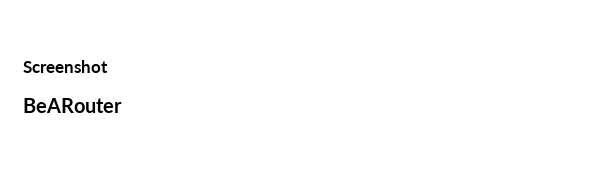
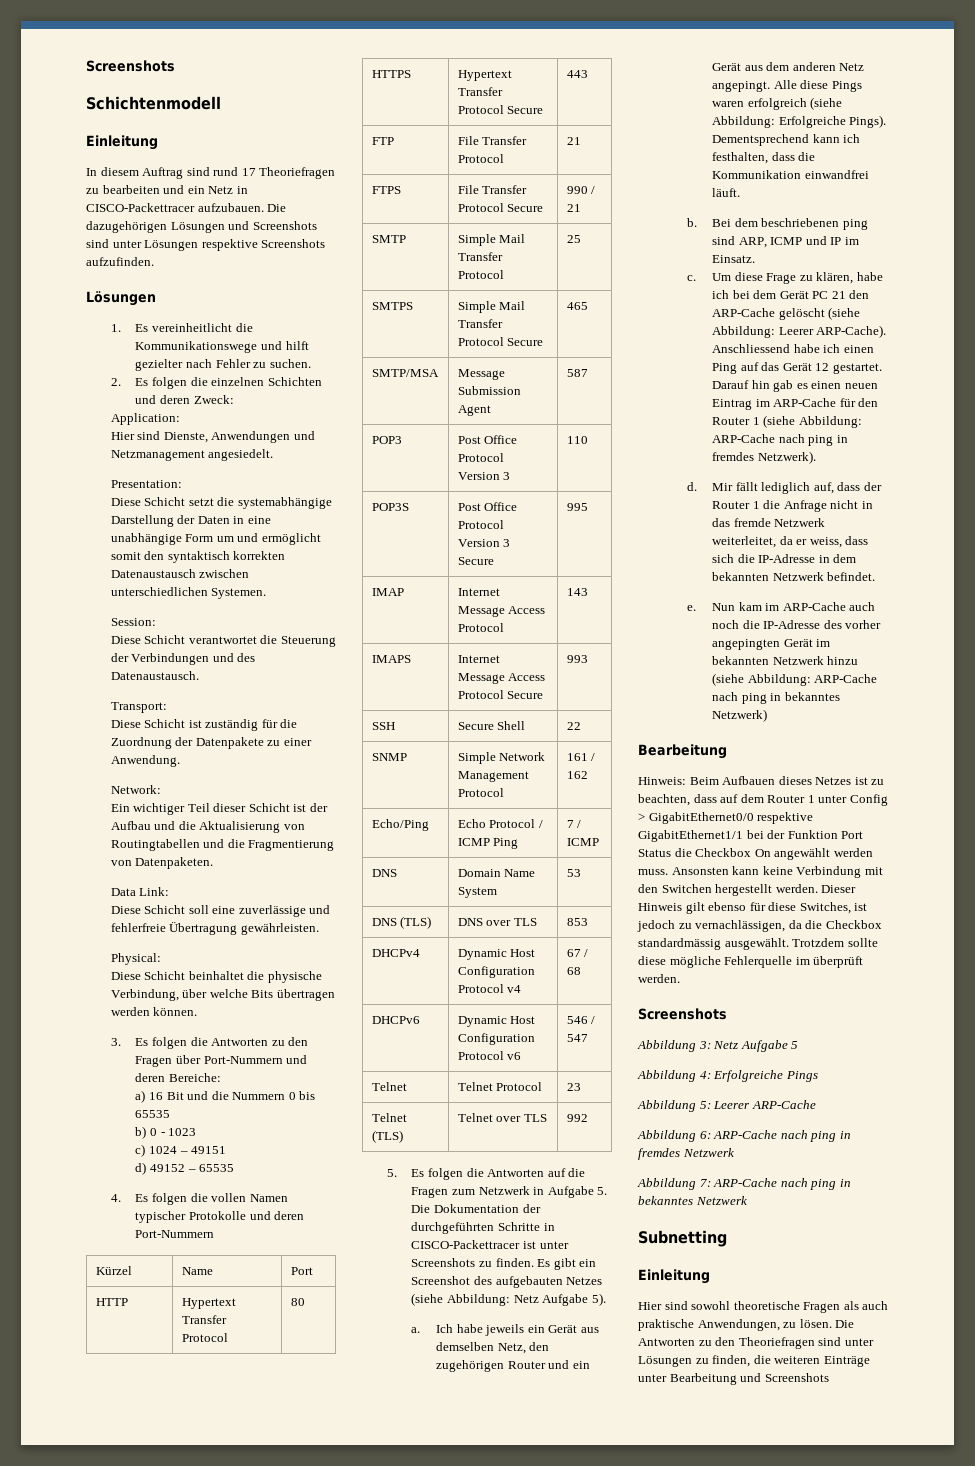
[23,60,108,73] [23,98,122,113] Screenshot // BeARouter -> [86,60,175,72] [86,96,221,110] [86,135,158,150] [86,167,336,179] [86,185,248,194] [86,203,287,212] [86,221,317,233] [86,239,326,251] [86,257,154,266] [86,291,156,306] [110,323,253,332] [135,341,309,353] [135,359,311,371] [110,377,322,389] [135,395,234,404] [110,413,180,425] [110,431,315,443] [110,449,274,461] [110,480,182,488] [110,497,332,509] [110,515,271,527] [110,533,321,545] [110,551,286,563] [110,569,250,578] [110,587,267,599] [110,618,156,626] [110,635,336,647] [110,653,256,665] [110,671,199,680] [110,702,167,713] [110,719,298,731] [110,737,312,749] [110,755,180,767] [110,785,161,794] [110,803,328,815] [110,821,305,833] [110,839,335,851] [110,857,214,869] [110,887,170,896] [110,905,331,917] [110,922,319,935] [110,953,161,965] [110,971,322,983] [110,989,335,1001] [110,1007,198,1016] [110,1037,309,1049] [135,1055,308,1067] [135,1073,221,1082] [135,1090,316,1103] [135,1110,171,1118] [135,1126,197,1139] [135,1144,227,1157] [135,1162,235,1175] [110,1193,288,1205] [135,1211,305,1223] [135,1230,215,1238] [95,1266,132,1275] [181,1267,213,1275] [290,1267,313,1275] [95,1298,128,1306] [181,1298,236,1309] [181,1315,227,1324] [181,1333,228,1342] [290,1298,305,1306] [371,70,411,78] [457,70,512,81] [457,87,503,96] [457,105,544,114] [566,70,588,78] [371,137,394,145] [457,136,528,145] [457,154,504,163] [566,137,581,145] [371,186,401,194] [457,185,528,194] [457,203,544,212] [566,186,596,194] [566,204,581,212] [371,235,406,243] [457,234,526,246] [457,252,503,261] [457,270,504,279] [566,235,581,243] [371,302,413,310] [457,301,526,313] [457,319,503,328] [457,337,544,346] [566,302,588,310] [371,369,439,377] [457,369,505,380] [457,386,521,395] [457,405,491,416] [566,369,588,377] [371,436,402,444] [457,435,518,444] [457,453,504,462] [457,472,511,480] [566,436,588,444] [371,503,409,511] [457,502,518,511] [457,520,504,529] [457,539,511,547] [457,557,494,565] [566,503,588,511] [371,588,404,596] [457,588,500,596] [457,606,546,617] [457,623,504,632] [566,588,588,596] [371,655,411,663] [457,655,500,663] [457,673,546,684] [457,690,544,699] [566,655,588,663] [371,722,395,730] [457,721,526,730] [566,722,581,730] [371,753,407,761] [457,752,546,764] [457,771,529,782] [457,788,504,797] [566,753,596,761] [566,771,588,779] [371,819,429,831] [457,819,543,828] [457,838,519,849] [566,820,582,828] [566,838,599,846] [371,869,397,877] [457,869,536,877] [457,887,497,898] [566,869,581,877] [371,916,432,929] [457,918,537,926] [566,918,588,926] [371,949,420,957] [457,949,536,960] [457,966,535,978] [457,984,522,993] [566,949,589,957] [566,967,581,975] [371,1016,420,1024] [457,1016,536,1027] [457,1033,535,1045] [457,1051,522,1060] [566,1016,596,1024] [566,1034,588,1042] [371,1082,407,1091] [457,1082,543,1091] [566,1083,581,1091] [371,1113,407,1122] [371,1130,403,1143] [457,1113,547,1122] [566,1114,588,1122] [386,1168,586,1180] [411,1186,608,1198] [411,1204,541,1213] [411,1222,555,1234] [411,1240,569,1249] [411,1258,597,1270] [411,1276,603,1288] [411,1293,606,1306] [411,1324,599,1336] [436,1342,550,1354] [436,1360,590,1372] [712,62,865,71] [712,80,862,92] [712,97,843,110] [712,115,887,128] [712,134,861,146] [712,152,816,164] [712,170,869,179] [712,188,741,197] [687,218,868,230] [712,236,859,248] [712,255,756,263] [687,272,883,284] [712,290,870,299] [712,307,861,320] [712,325,887,338] [712,344,874,353] [712,362,882,374] [712,380,878,392] [712,398,879,410] [712,415,862,428] [712,434,848,446] [712,451,816,464] [687,482,882,494] [712,500,873,512] [712,518,826,527] [712,536,869,548] [712,554,857,563] [712,572,876,581] [687,602,876,611] [712,620,882,629] [712,639,831,650] [712,656,859,665] [712,673,878,686] [712,692,840,704] [712,709,768,722] [638,744,727,759] [638,776,885,785] [638,794,888,806] [638,812,814,824] [638,830,864,842] [638,848,873,860] [638,866,883,878] [638,884,857,896] [638,902,868,914] [637,920,882,932] [638,938,878,950] [638,956,864,968] [638,974,680,983] [638,1008,727,1020] [637,1040,799,1052] [637,1070,818,1082] [637,1100,816,1112] [637,1130,851,1142] [638,1148,734,1160] [637,1178,851,1190] [638,1196,747,1205] [638,1230,727,1247] [638,1269,710,1284] [638,1301,889,1313] [638,1319,855,1331] [638,1337,874,1349] [638,1355,870,1367] [638,1373,829,1385] Screenshots // Schichtenmodell // Einleitung // In diesem Auftrag sind rund 17 Theoriefragen zu bearbeiten und ein Netz in CISCO-Packettracer aufzubauen. Die dazugehörigen Lösungen und Screenshots sind unter Lösungen respektive Screenshots aufzufinden. // Lösungen // 1. Es vereinheitlicht die Kommunikationswege und hilft gezielter nach Fehler zu suchen. // 2. Es folgen die einzelnen Schichten und deren Zweck: // Application: // Hier sind Dienste, Anwendungen und Netzmanagement angesiedelt. // Presentation: // Diese Schicht setzt die systemabhängige Darstellung der Daten in eine unabhängige Form um und ermöglicht somit den syntaktisch korrekten Datenaustausch zwischen unterschiedlichen Systemen. // Session: // Diese Schicht verantwortet die Steuerung der Verbindungen und des Datenaustausch. // Transport: // Diese Schicht ist zuständig für die Zuordnung der Datenpakete zu einer Anwendung. // Network: // Ein wichtiger Teil dieser Schicht ist der Aufbau und die Aktualisierung von Routingtabellen und die Fragmentierung von Datenpaketen. // Data Link: // Diese Schicht soll eine zuverlässige und fehlerfreie Übertragung gewährleisten. // Physical: // Diese Schicht beinhaltet die physische Verbindung, über welche Bits übertragen werden können. // 3. Es folgen die Antworten zu den Fragen über Port-Nummern und deren Bereiche: // a) 16 Bit und die Nummern 0 bis 65535 // b) 0 - 1023 // c) 1024 – 49151 // d) 49152 – 65535 // 4. Es folgen die vollen Namen typischer Protokolle und deren Port-Nummern // Kürzel | Name | Port // HTTP | Hypertext Transfer Protocol | 80 // HTTPS | Hypertext Transfer Protocol Secure | 443 // FTP | File Transfer Protocol | 21 // FTPS | File Transfer Protocol Secure | 990 / 21 // SMTP | Simple Mail Transfer Protocol | 25 // SMTPS | Simple Mail Transfer Protocol Secure | 465 // SMTP/MSA | Message Submission Agent | 587 // POP3 | Post Office Protocol Version 3 | 110 // POP3S | Post Office Protocol Version 3 Secure | 995 // IMAP | Internet Message Access Protocol | 143 // IMAPS | Internet Message Access Protocol Secure | 993 // SSH | Secure Shell | 22 // SNMP | Simple Network Management Protocol | 161 / 162 // Echo/Ping | Echo Protocol / ICMP Ping | 7 / ICMP // DNS | Domain Name System | 53 // DNS (TLS) | DNS over TLS | 853 // DHCPv4 | Dynamic Host Configuration Protocol v4 | 67 / 68 // DHCPv6 | Dynamic Host Configuration Protocol v6 | 546 / 547 // Telnet | Telnet Protocol | 23 // Telnet (TLS) | Telnet over TLS | 992 // 5. Es folgen die Antworten auf die Fragen zum Netzwerk in Aufgabe 5. Die Dokumentation der durchgeführten Schritte in CISCO-Packettracer ist unter Screenshots zu finden. Es gibt ein Screenshot des aufgebauten Netzes (siehe Abbildung: Netz Aufgabe 5). // a. Ich habe jeweils ein Gerät aus demselben Netz, den zugehörigen Router und ein Gerät aus dem anderen Netz angepingt. Alle diese Pings waren erfolgreich (siehe Abbildung: Erfolgreiche Pings). Dementsprechend kann ich festhalten, dass die Kommunikation einwandfrei läuft. // b. Bei dem beschriebenen ping sind ARP, ICMP und IP im Einsatz. // c. Um diese Frage zu klären, habe ich bei dem Gerät PC 21 den ARP-Cache gelöscht (siehe Abbildung: Leerer ARP-Cache). Anschliessend habe ich einen Ping auf das Gerät 12 gestartet. Darauf hin gab es einen neuen Eintrag im ARP-Cache für den Router 1 (siehe Abbildung: ARP-Cache nach ping in fremdes Netzwerk). // d. Mir fällt lediglich auf, dass der Router 1 die Anfrage nicht in das fremde Netzwerk weiterleitet, da er weiss, dass sich die IP-Adresse in dem bekannten Netzwerk befindet. // e. Nun kam im ARP-Cache auch noch die IP-Adresse des vorher angepingten Gerät im bekannten Netzwerk hinzu (siehe Abbildung: ARP-Cache nach ping in bekanntes Netzwerk) // Bearbeitung // Hinweis: Beim Aufbauen dieses Netzes ist zu beachten, dass auf dem Router 1 unter Config > GigabitEthernet0/0 respektive GigabitEthernet1/1 bei der Funktion Port Status die Checkbox On angewählt werden muss. Ansonsten kann keine Verbindung mit den Switchen hergestellt werden. Dieser Hinweis gilt ebenso für diese Switches, ist jedoch zu vernachlässigen, da die Checkbox standardmässig ausgewählt. Trotzdem sollte diese mögliche Fehlerquelle im überprüft werden. // Screenshots // Abbildung 3: Netz Aufgabe 5 // Abbildung 4: Erfolgreiche Pings // Abbildung 5: Leerer ARP-Cache // Abbildung 6: ARP-Cache nach ping in fremdes Netzwerk // Abbildung 7: ARP-Cache nach ping in bekanntes Netzwerk // Subnetting // Einleitung // Hier sind sowohl theoretische Fragen als auch praktische Anwendungen, zu lösen. Die Antworten zu den Theoriefragen sind unter Lösungen zu finden, die weiteren Einträge unter Bearbeitung und Screenshots

